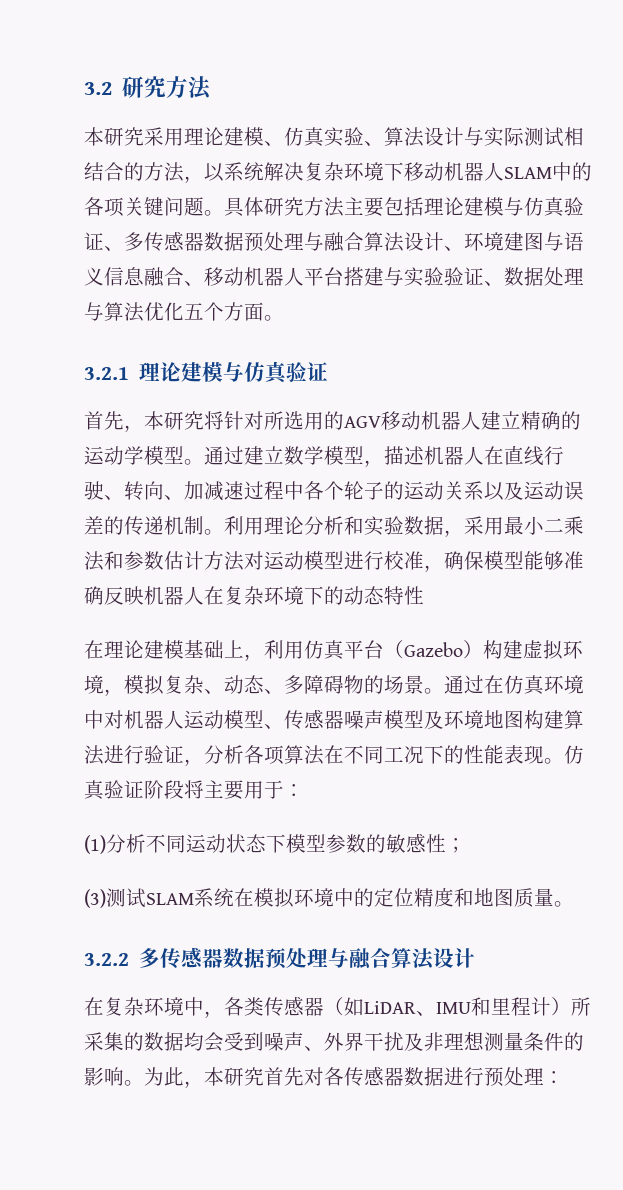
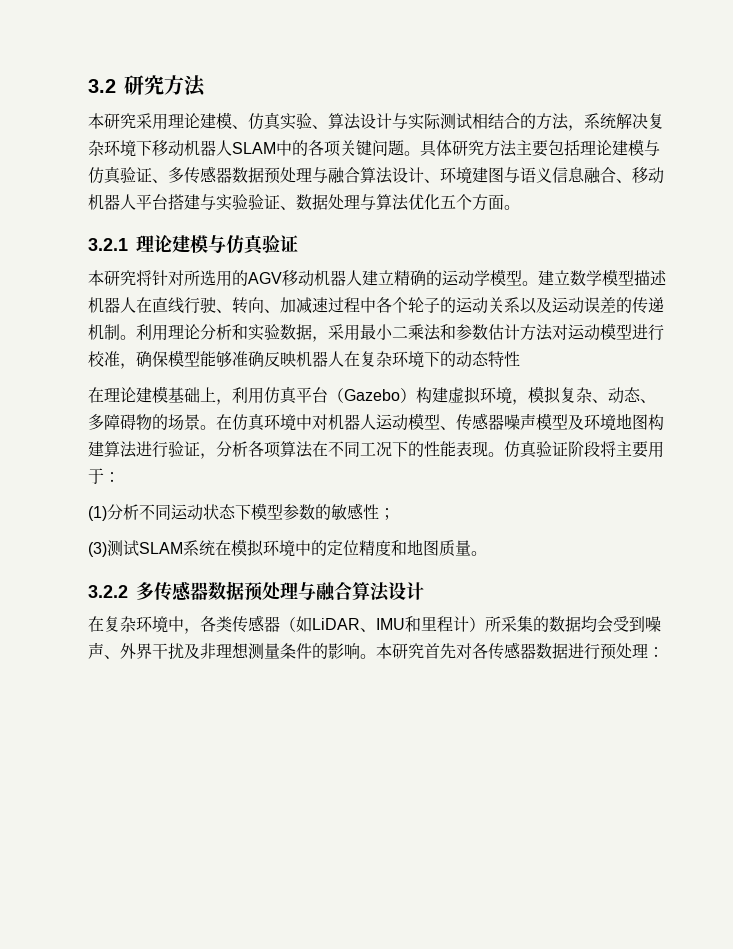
[204,163,224,182] 以 -> (584, 128) none
[84,411,144,432] 首先， -> (298, 243) none
[204,446,244,465] 通过 -> (538, 283) none
[364,460,384,467] ， -> (634, 278) none
[444,675,484,694] 通过 -> (216, 427) none
[144,1067,204,1088] 为此， -> (376, 656) none

